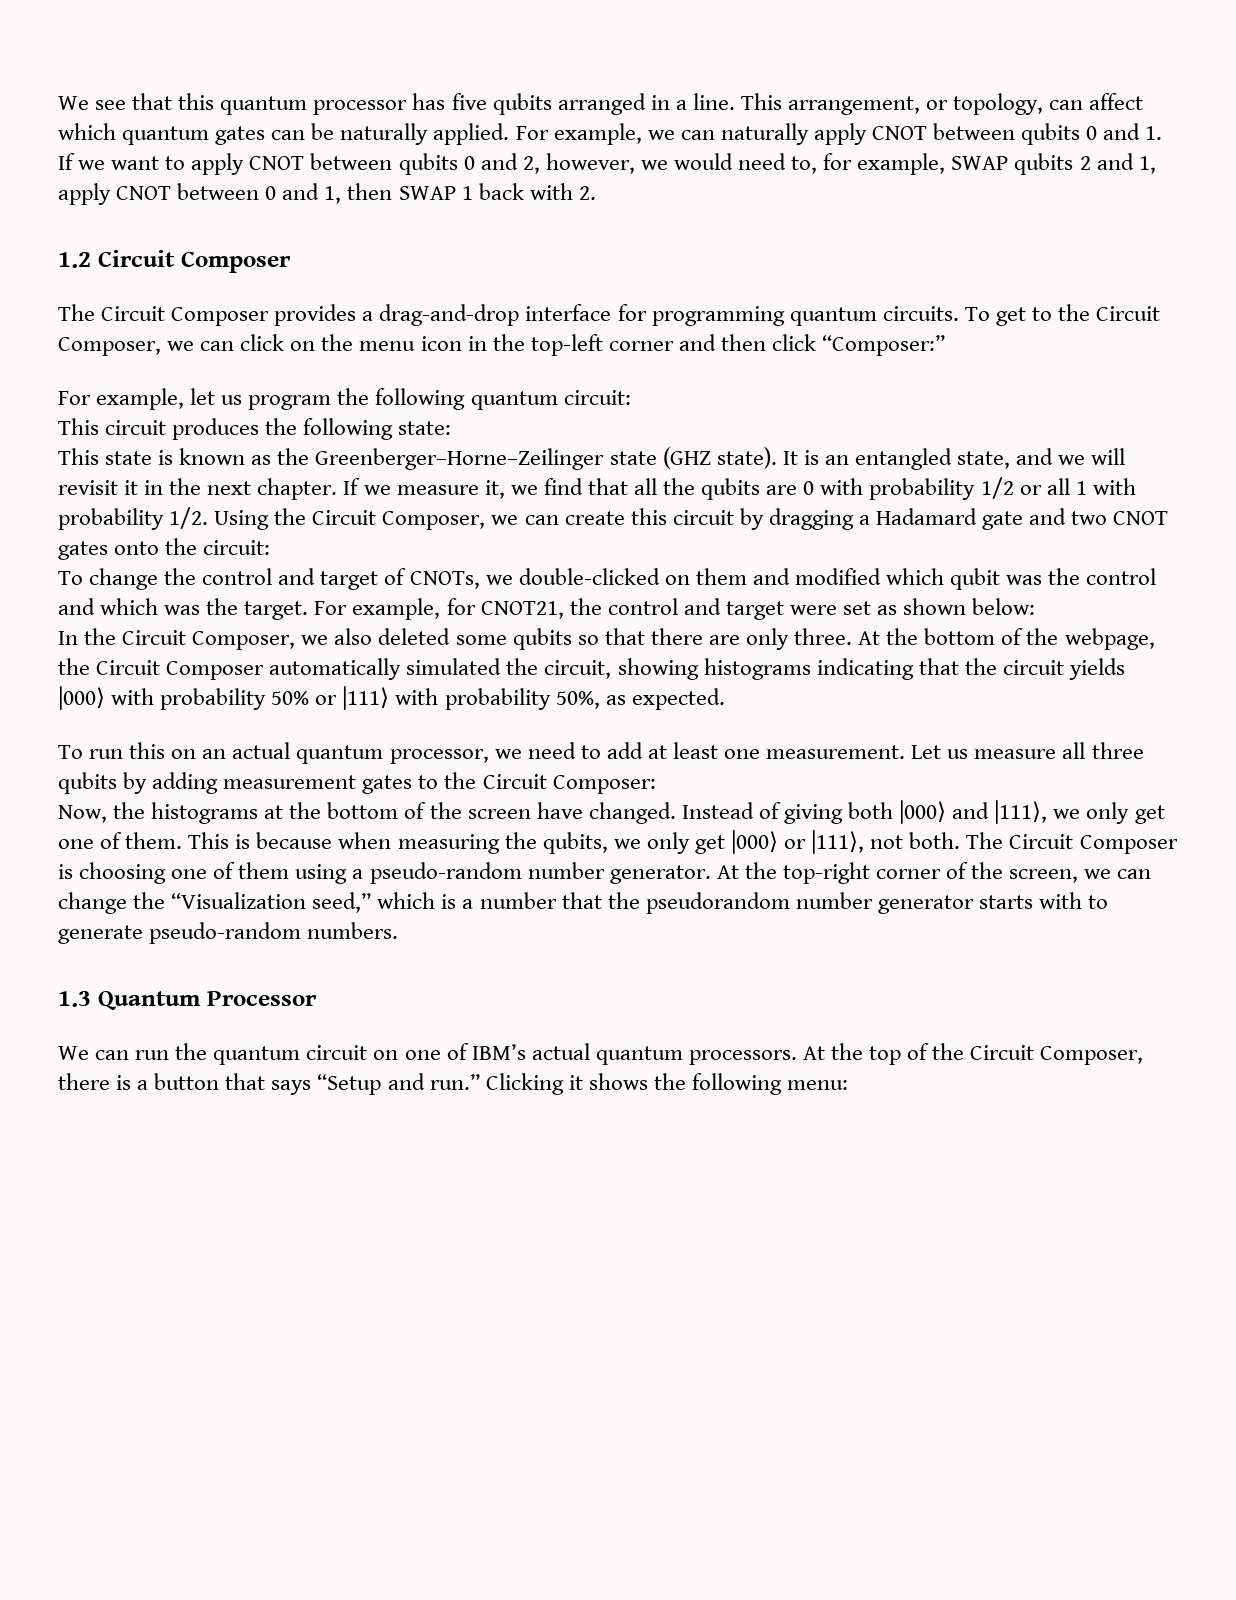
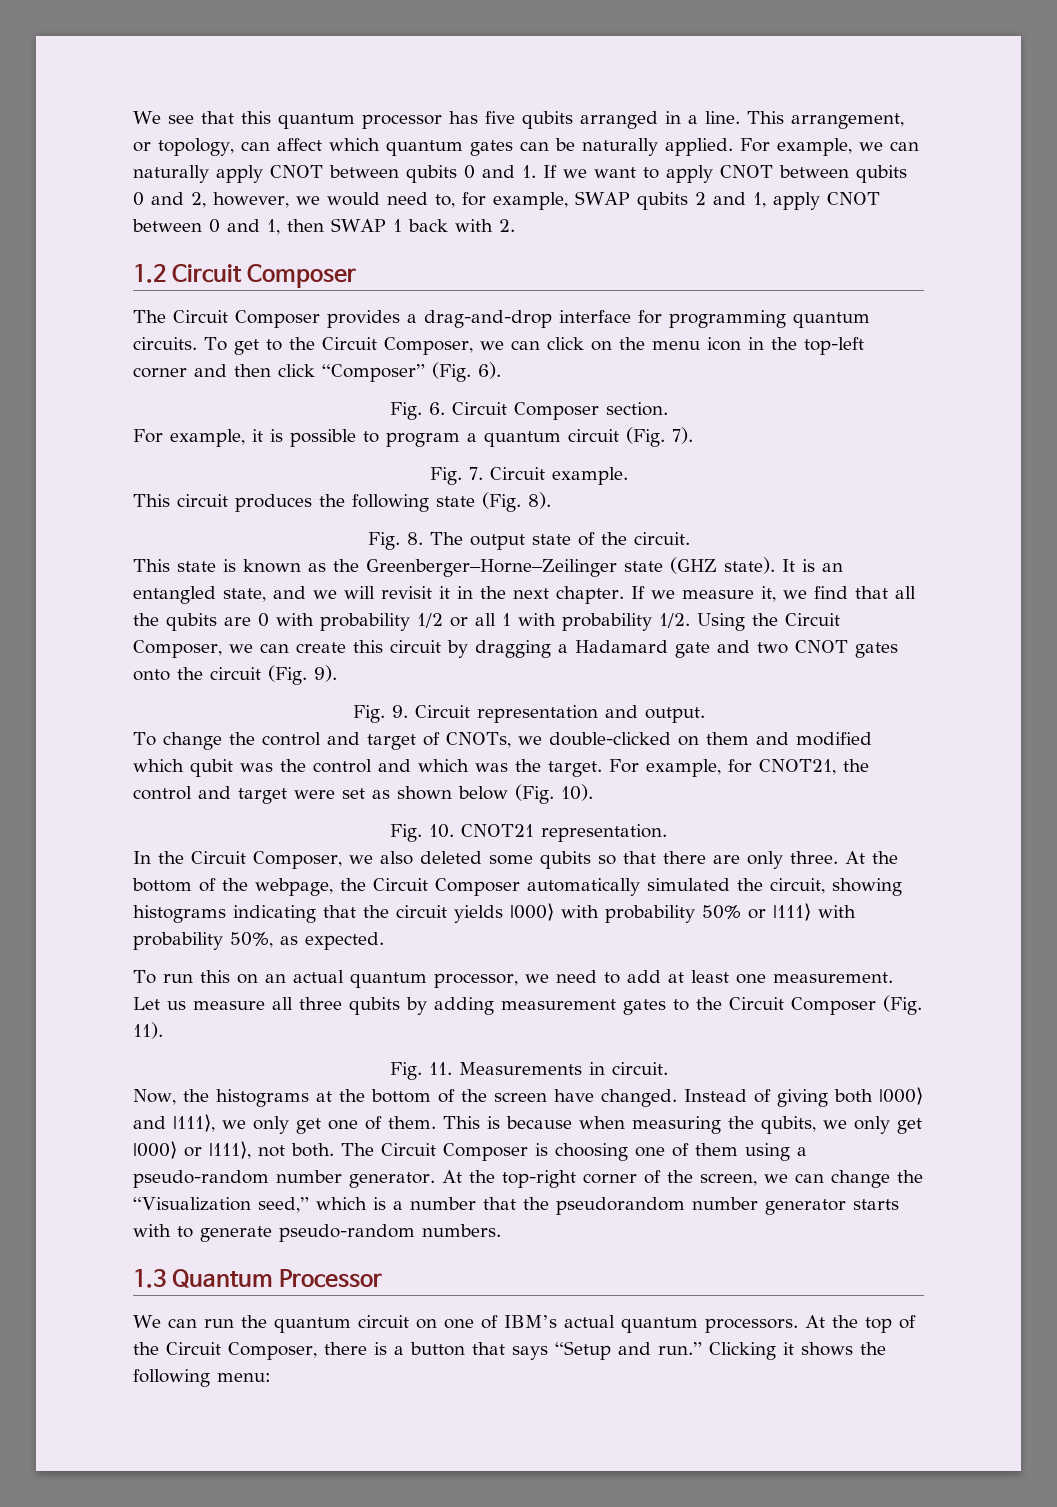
[822,335,946,356] [58,388,631,410] “Composer:” // For example, let us program the following quantum circuit: -> [322,362,501,382] [389,402,668,420] [133,427,693,447] [429,467,628,485] “Composer” (Fig. 6). // Fig. 6. Circuit Composer section. // For example, it is possible to program a quantum circuit (Fig. 7). // Fig. 7. Circuit example.
[398,421,452,435] state: -> [436,492,551,512] [367,532,690,550] state (Fig. 8). // Fig. 8. The output state of the circuit.
[203,540,271,555] circuit: -> [210,665,337,685] [352,705,705,723] circuit (Fig. 9). // Fig. 9. Circuit representation and output.
[972,598,1036,615] below: -> [458,784,593,804] [390,824,667,842] below (Fig. 10). // Fig. 10. CNOT21 representation.
[552,775,656,794] Composer: -> [791,995,922,1015] [133,1022,163,1039] [389,1062,668,1080] Composer (Fig. 11). // Fig. 11. Measurements in circuit.

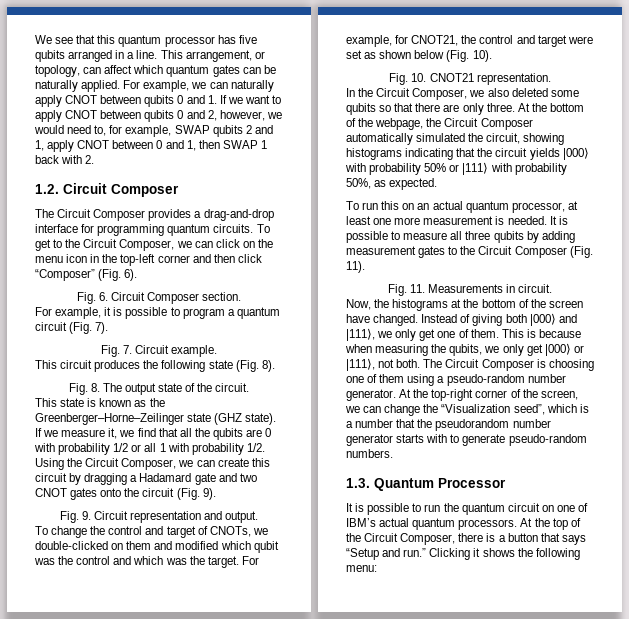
[133,264,166,283] 1.2 -> [35,184,59,194] 1.2.
[782,559,843,572] [133,586,624,604] It is an entangled state, and we will revisit it in the next chapter. -> (277, 419) none
[524,970,893,984] [133,997,186,1010] we need to add at least one measurement. Let us -> [567,201,578,210] [346,216,568,225] [346,231,401,243] at least one more measurement is needed. It is possible to
[257,1197,309,1213] seed,” -> [513,404,545,415] seed”,
[133,1269,166,1288] 1.3 -> [346,478,370,488] 1.3.
[133,1315,197,1328] We can -> [346,503,422,515] It is possible to

